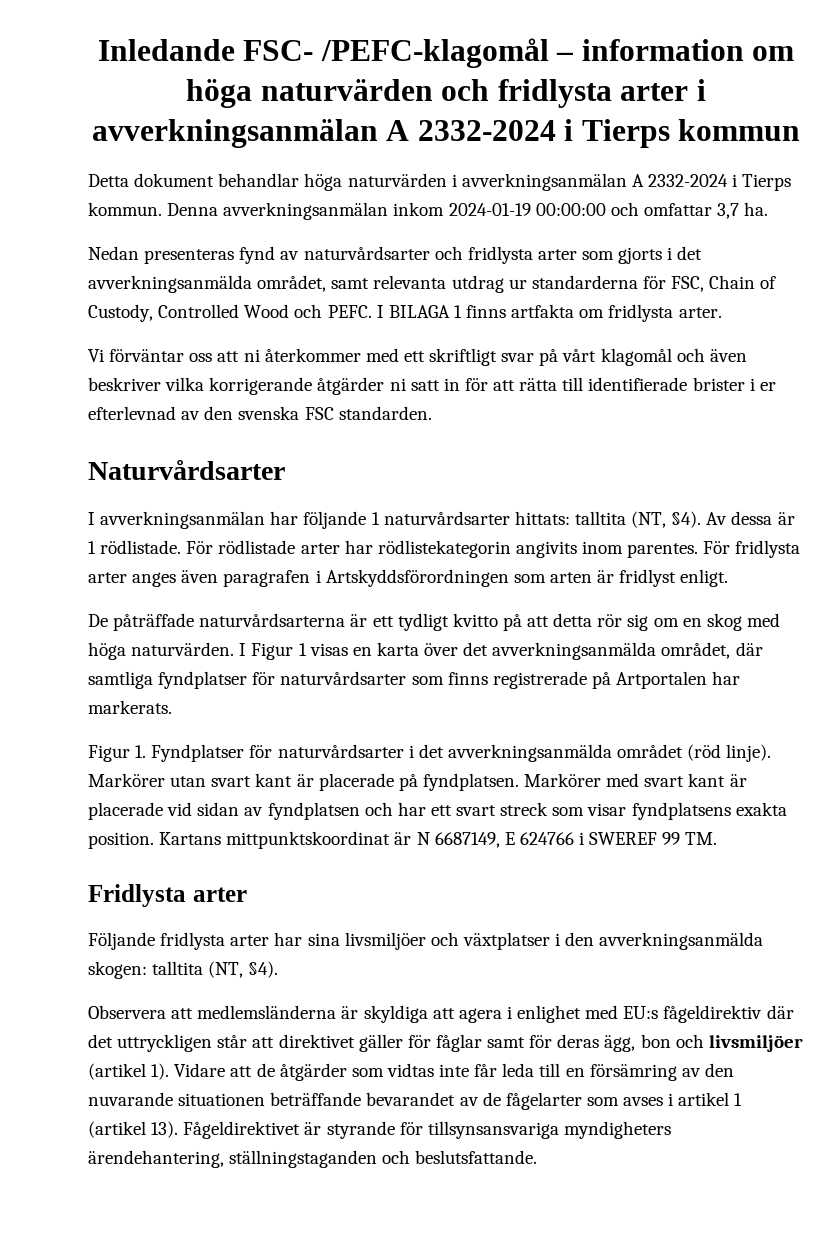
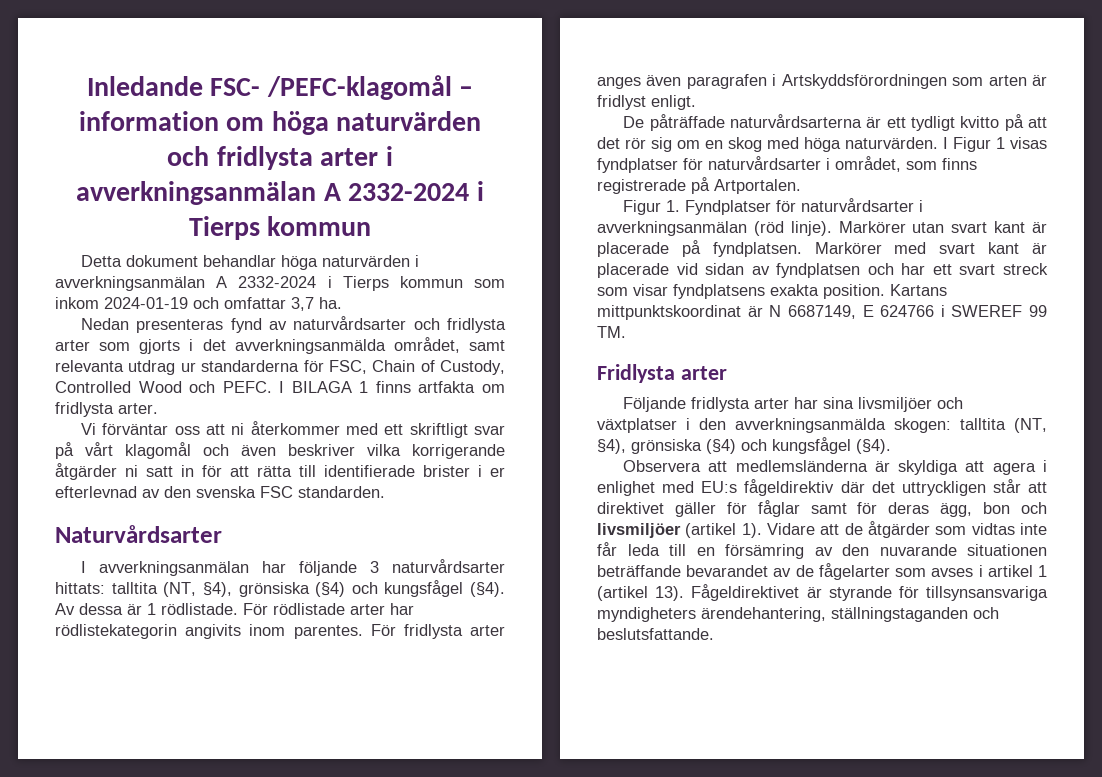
[88,202,389,220] kommun. Denna avverkningsanmälan -> [399,276,506,288] kommun som
[535,203,606,216] 00:00:00 -> (188, 303) none
[371,512,380,525] 1 -> [370,561,380,573] 3
[671,511,702,528] §4). -> [202,580,505,597] §4), grönsiska (§4) och kungsfågel (§4).
[553,613,593,627] detta -> [597,137,620,149] det
[352,642,763,660] [88,671,153,689] en karta över det avverkningsanmälda området, där samtliga -> (1047, 143) none
(407, 678) none -> [826,156,901,172] i området,
[616,671,741,689] [88,700,172,714] Artportalen har markerats. -> [714,179,801,194] Artportalen.
[418,744,684,762] det avverkningsanmälda området -> [597,221,747,236] avverkningsanmälan
[248,961,279,978] §4). -> [597,437,891,454] §4), grönsiska (§4) och kungsfågel (§4).

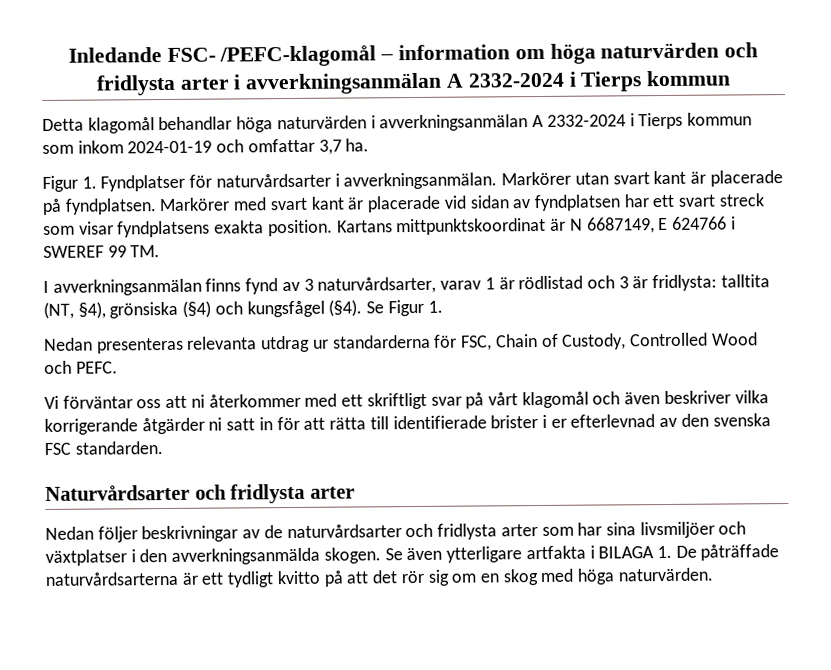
[126,255,199,267] dokument -> [87,117,155,134] klagomål
[81,316,506,333] [55,337,505,354] Nedan presenteras fynd av naturvårdsarter och fridlysta arter som gjorts i det avverkningsanmälda området, samt -> [42,170,783,192] [42,193,764,215] [43,216,736,238] [43,245,161,258] [43,274,770,296] [43,299,443,319] [44,337,184,354] Figur 1. Fyndplatser för naturvårdsarter i avverkningsanmälan. Markörer utan svart kant är placerade på fyndplatsen. Markörer med svart kant är placerade vid sidan av fyndplatsen har ett svart streck som visar fyndplatsens exakta position. Kartans mittpunktskoordinat är N 6687149, E 624766 i SWEREF 99 TM. // I avverkningsanmälan finns fynd av 3 naturvårdsarter, varav 1 är rödlistad och 3 är fridlysta: talltita (NT, §4), grönsiska (§4) och kungsfågel (§4). Se Figur 1. // Nedan presenteras
[279,381,505,393] [55,402,158,417] I BILAGA 1 finns artfakta om fridlysta arter. -> (118, 367) none
[81,559,505,576] [55,580,505,597] [55,603,414,615] [55,624,506,639] [597,74,1047,89] [597,95,696,110] // I avverkningsanmälan har följande 3 naturvårdsarter hittats: talltita (NT, §4), grönsiska (§4) och kungsfågel (§4). Av dessa är 1 rödlistade. För rödlistade arter har rödlistekategorin angivits inom parentes. För fridlysta arter anges även paragrafen i Artskyddsförordningen som arten är fridlyst enligt. // -> [194,483,355,504] [45,521,747,543] [45,545,672,566] och fridlysta arter // Nedan följer beskrivningar av de naturvårdsarter och fridlysta arter som har sina livsmiljöer och växtplatser i den avverkningsanmälda skogen. Se även ytterligare artfakta i BILAGA 1.
[943,137,1047,152] [597,156,977,173] [597,177,801,194] [623,198,924,215] [597,221,1047,236] [597,240,1047,257] [597,263,1048,278] [597,284,947,299] [597,305,1047,320] [597,326,626,338] [597,364,727,383] [623,397,964,412] [597,418,1047,433] [597,437,891,454] [623,460,1047,475] [597,479,1047,496] [597,500,1047,517] [597,521,1047,538] [597,542,1047,559] [597,563,1047,580] [597,584,1048,601] [597,607,999,622] [597,628,714,640] I Figur 1 visas fyndplatser för naturvårdsarter i området, som finns registrerade på Artportalen. // Figur 1. Fyndplatser för naturvårdsarter i avverkningsanmälan (röd linje). Markörer utan svart kant är placerade på fyndplatsen. Markörer med svart kant är placerade vid sidan av fyndplatsen och har ett svart streck som visar fyndplatsens exakta position. Kartans mittpunktskoordinat är N 6687149, E 624766 i SWEREF 99 TM. // Fridlysta arter // Följande fridlysta arter har sina livsmiljöer och växtplatser i den avverkningsanmälda skogen: talltita (NT, §4), grönsiska (§4) och kungsfågel (§4). // Observera att medlemsländerna är skyldiga att agera i enlighet med EU:s fågeldirektiv där det uttryckligen står att direktivet gäller för fåglar samt för deras ägg, bon och livsmiljöer (artikel 1). Vidare att de åtgärder som vidtas inte får leda till en försämring av den nuvarande situationen beträffande bevarandet av de fågelarter som avses i artikel 1 (artikel 13). Fågeldirektivet är styrande för tillsynsansvariga myndigheters ärendehantering, ställningstaganden och beslutsfattande. -> (713, 574) none

